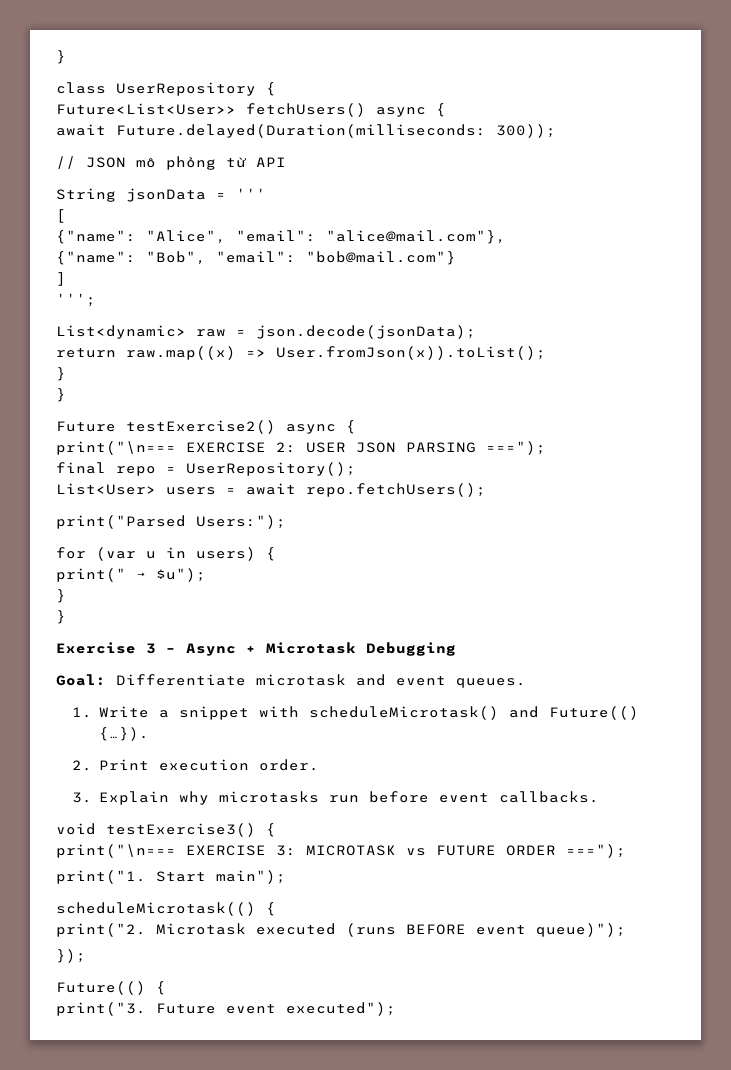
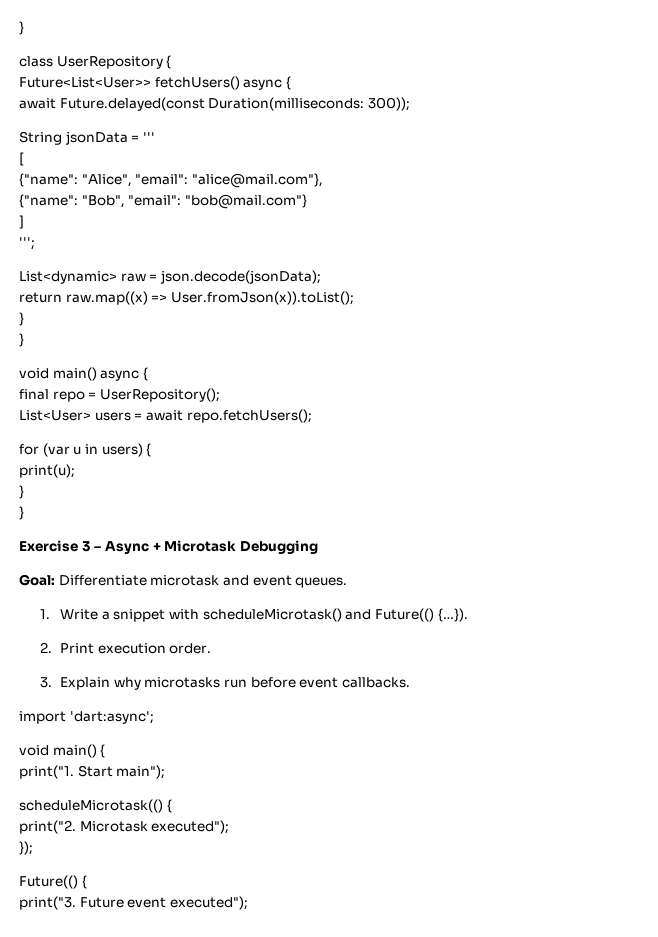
[116,124,486,138] Future.delayed(Duration(milliseconds: -> [59,97,365,111] Future.delayed(const Duration(milliseconds:
[56,156,286,170] // // JSON mô phỏng từ API -> (410, 104) none
[56,420,356,434] [56,441,546,455] Future testExercise2() async { // print("\n=== EXERCISE 2: USER JSON PARSING ==="); -> [19,367,148,381] void main() async {
[56,515,286,529] // print("Parsed Users:"); -> (312, 416) none
[56,568,206,582] print(" → $u"); -> [19,464,75,478] print(u);
[56,823,276,837] [56,844,626,858] // void testExercise3() { // print("\n=== EXERCISE 3: MICROTASK vs FUTURE ORDER ==="); -> [19,711,154,724] [19,744,106,758] // import 'dart:async'; // void main() {
[256,923,626,937] executed (runs BEFORE event queue)"); -> [151,820,230,834] executed");

